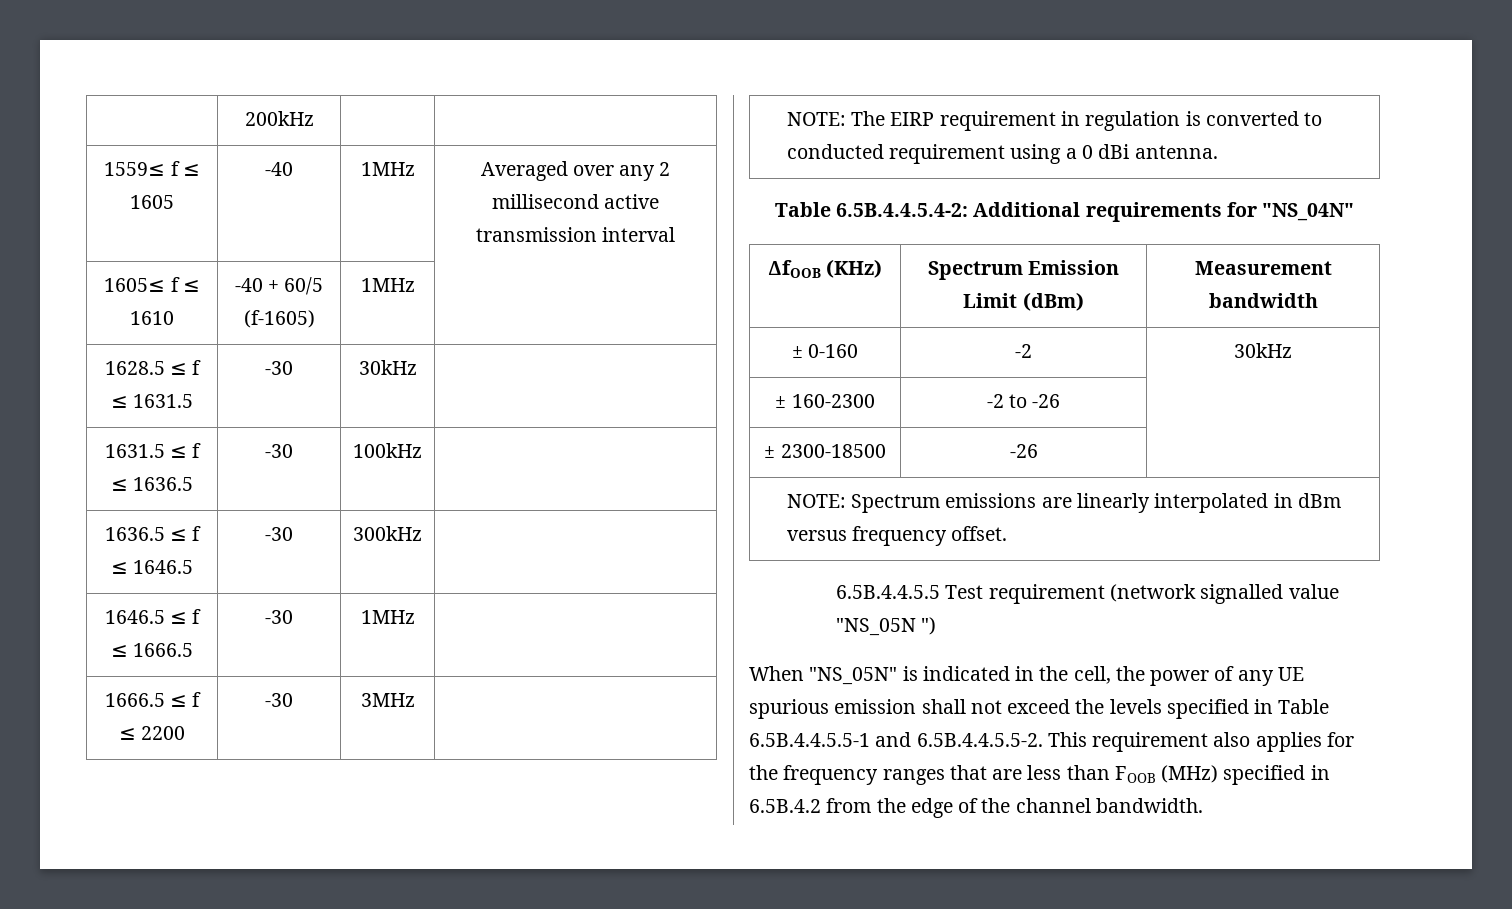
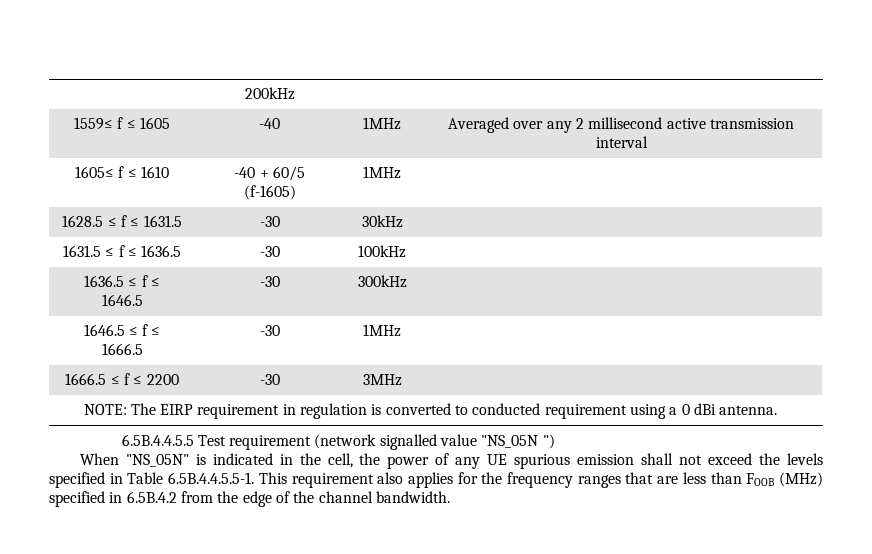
[774,202,1355,222] [767,259,883,278] [927,260,1120,280] [963,292,1084,311] [1194,261,1332,275] [1208,293,1318,308] [791,344,859,358] [1015,344,1032,358] [1234,343,1292,358] [775,394,875,408] [986,394,1061,408] [764,444,886,458] [1009,444,1038,458] [786,493,1341,513] [786,526,1008,546] // Table 6.5B.4.4.5.4-2: Additional requirements for "NS_04N" // ΔfOOB (KHz) | Spectrum Emission Limit (dBm) | Measurement bandwidth // ± 0-160 | -2 | 30kHz // ± 160-2300 | -2 to -26 | // ± 2300-18500 | -26 | // NOTE: Spectrum emissions are linearly interpolated in dBm versus frequency offset. -> (778, 410) none
[749,732,1043,747] 6.5B.4.4.5.5-1 and 6.5B.4.4.5.5-2. -> [168,472,255,484] 6.5B.4.4.5.5-1.

